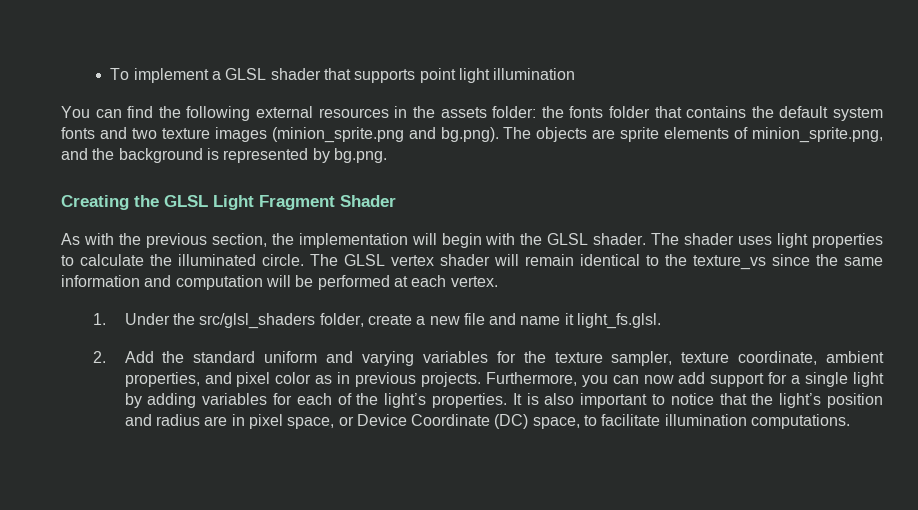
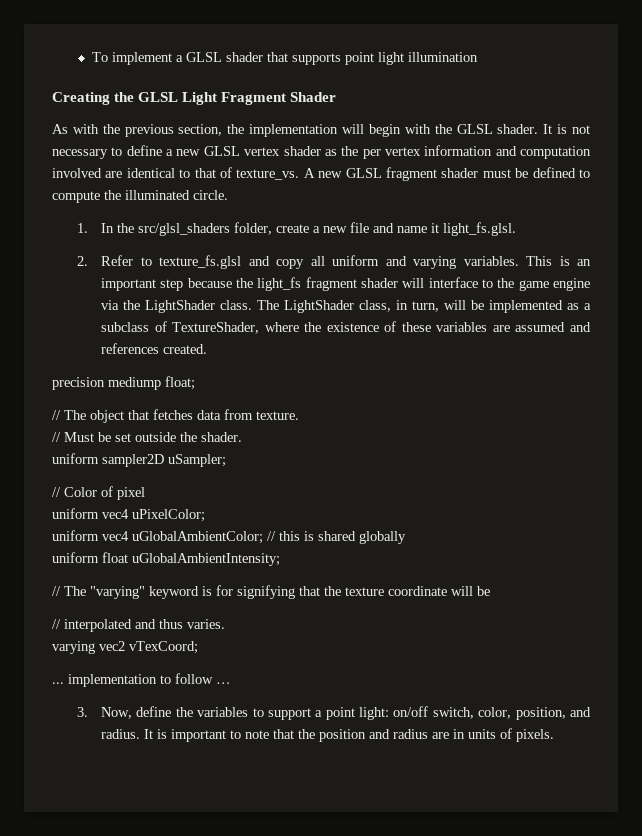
[61,106,883,121] [61,127,884,143] [61,148,387,163] // You can find the following external resources in the assets folder: the fonts folder that contains the default system fonts and two texture images (minion_sprite.png and bg.png). The objects are sprite elements of minion_sprite.png, and the background is represented by bg.png. -> (479, 57) none
[651,233,884,248] [61,254,883,270] [61,275,498,290] The shader uses light properties to calculate the illuminated circle. The GLSL vertex shader will remain identical to the texture_vs since the same information and computation will be performed at each vertex. -> [543,124,591,134] [52,145,591,159] [52,167,590,181] [52,190,228,203] It is not necessary to define a new GLSL vertex shader as the per vertex information and computation involved are identical to that of texture_vs. A new GLSL fragment shader must be defined to compute the illuminated circle.
[124,313,170,325] Under -> [101,223,115,233] In
[124,351,884,366] [124,372,885,387] [124,393,575,408] Add the standard uniform and varying variables for the texture sampler, texture coordinate, ambient properties, and pixel color as in previous projects. Furthermore, you can now add support for a single light by adding variables for each of the light’s properties. It is also -> [101,255,591,269] [101,277,590,291] [101,300,591,313] [101,321,591,334] [101,343,208,354] [52,376,195,390] [52,409,299,423] [52,432,242,442] [52,453,226,467] [52,486,145,500] [52,508,205,522] [52,530,406,544] [52,552,280,566] [52,585,490,599] [52,619,225,632] [52,641,198,654] [52,673,231,687] [76,706,591,720] [101,729,168,739] Refer to texture_fs.glsl and copy all uniform and varying variables. This is an important step because the light_fs fragment shader will interface to the game engine via the LightShader class. The LightShader class, in turn, will be implemented as a subclass of TextureShader, where the existence of these variables are assumed and references created. // precision mediump float; // // The object that fetches data from texture. // // Must be set outside the shader. // uniform sampler2D uSampler; // // Color of pixel // uniform vec4 uPixelColor; // uniform vec4 uGlobalAmbientColor; // this is shared globally // uniform float uGlobalAmbientIntensity; // // The "varying" keyword is for signifying that the texture coordinate will be // // interpolated and thus varies. // varying vec2 vTexCoord; // ... implementation to follow … // 3. Now, define the variables to support a point light: on/off switch, color, position, and radius. It is
[670,393,822,408] notice that the light’s -> [245,729,316,739] note that the
[248,414,851,429] pixel space, or Device Coordinate (DC) space, to facilitate illumination computations. -> [468,728,555,742] units of pixels.

